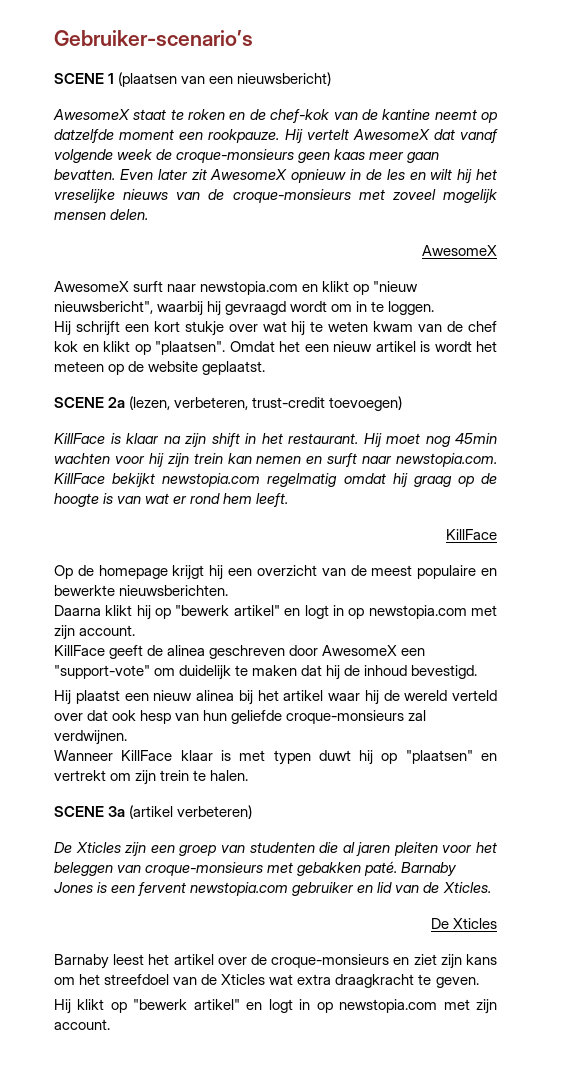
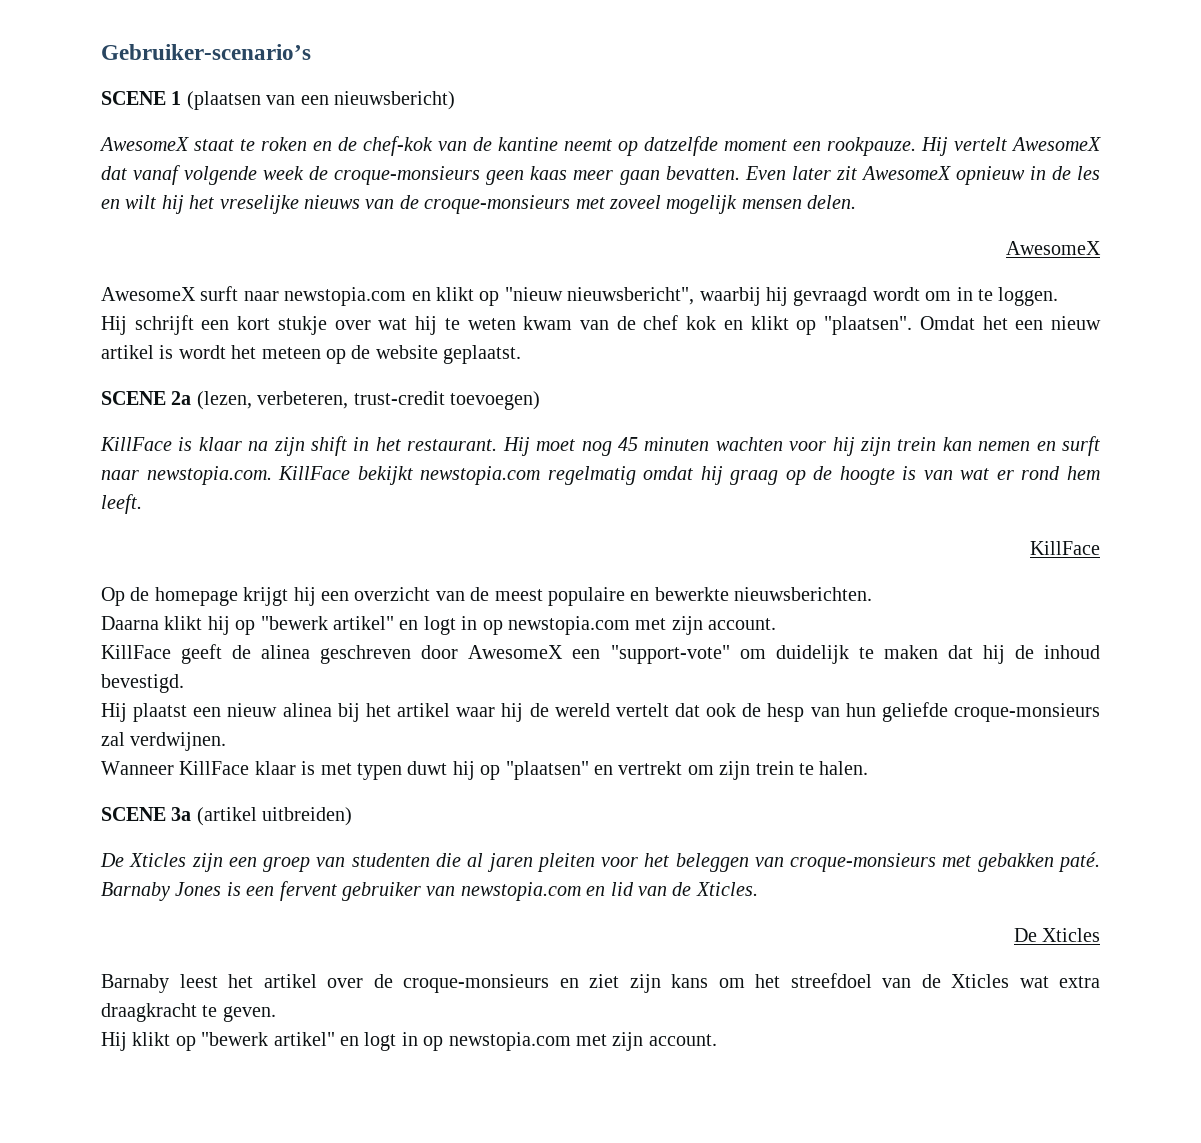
[455,433,497,444] 45min -> [617,437,710,451] 45 minuten
[452,690,497,701] [54,713,83,721] verteld over -> [615,703,669,717] vertelt
(137, 715) none -> [742,703,762,717] de
[177,805,253,819] verbeteren) -> [262,807,353,826] uitbreiden)
[190,882,355,896] newstopia.com gebruiker -> [342,882,581,901] gebruiker van newstopia.com

